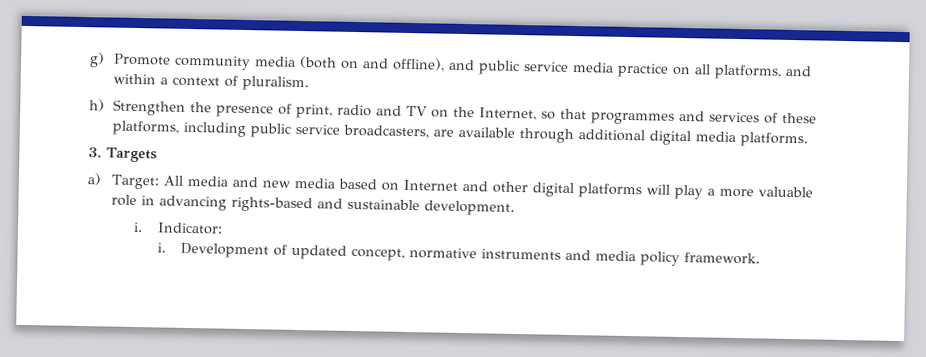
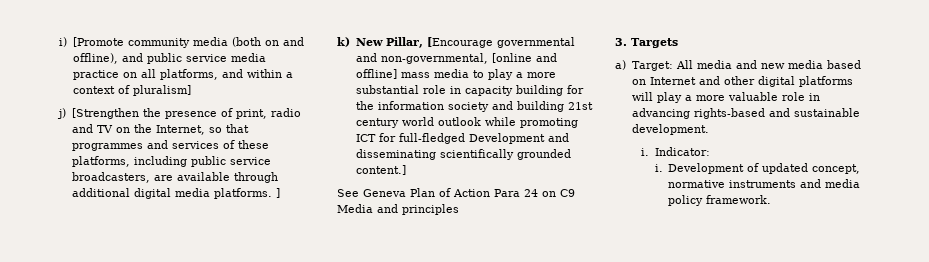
[89,52,171,68] g) Promote -> [59,37,124,47] i) [Promote
[241,75,309,92] [89,99,186,116] pluralism. // h) Strengthen -> [132,85,191,96] [57,108,140,119] pluralism] // j) [Strengthen
(808, 140) none -> [276,188,281,198] [337,37,575,48] [355,53,557,64] [355,69,556,80] [355,85,584,96] [355,101,593,112] [355,117,578,128] [355,133,569,144] [355,149,571,160] [355,165,406,175] [337,188,575,197] [337,204,459,215] ] // k) New Pillar, [Encourage governmental and non-governmental, [online and offline] mass media to play a more substantial role in capacity building for the information society and building 21st century world outlook while promoting ICT for full-fledged Development and disseminating scientifically grounded content.] // See Geneva Plan of Action Para 24 on C9 Media and principles

